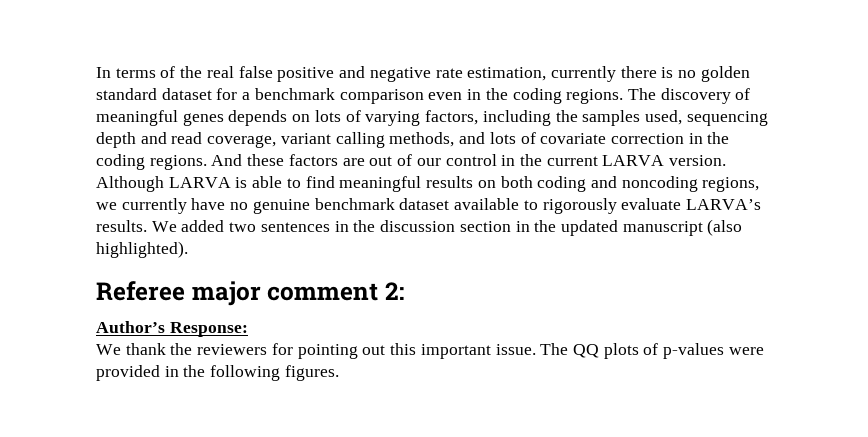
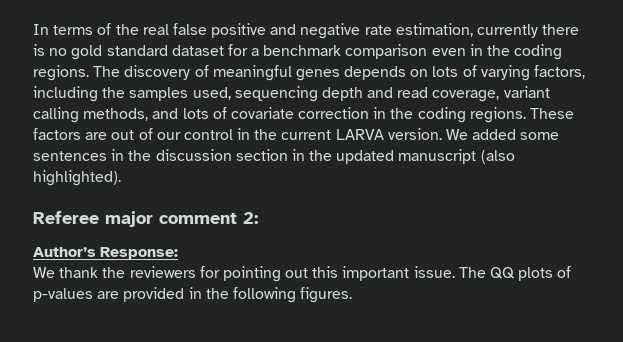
[700,66,750,82] golden -> [71,45,103,60] gold
[211,154,285,166] And these -> [530,108,575,119] These
[96,176,760,192] [96,198,761,214] [96,220,147,232] Although LARVA is able to find meaningful results on both coding and noncoding regions, we currently have no genuine benchmark dataset available to rigorously evaluate LARVA’s results. -> (442, 134) none
[229,222,257,232] two -> [520,132,560,140] some
[728,347,764,355] were -> [97,291,120,299] are

